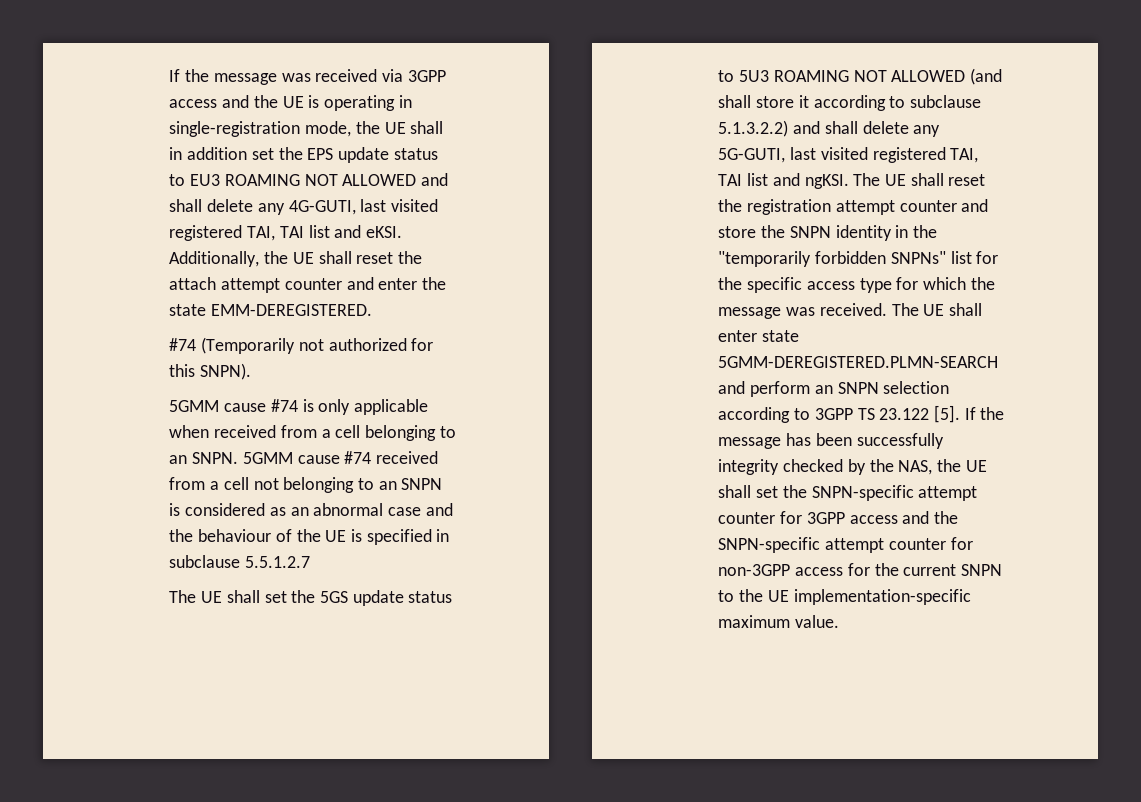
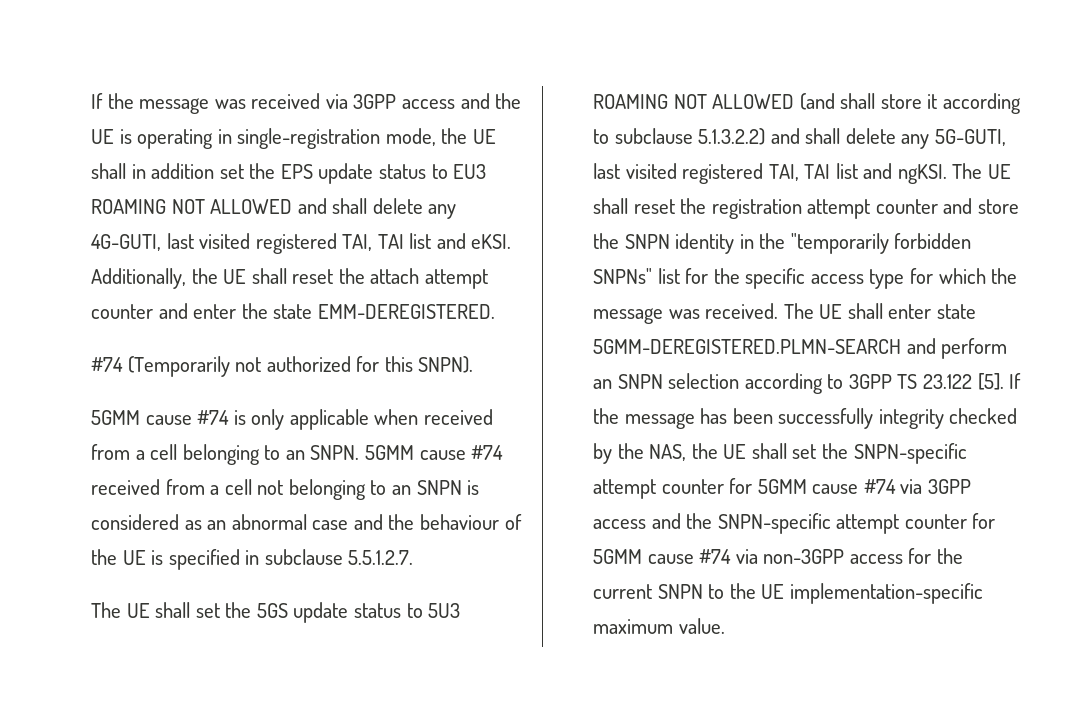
[245,556,311,568] 5.5.1.2.7 -> [348,550,414,565] 5.5.1.2.7.
(803, 517) none -> [757,479,923,494] 5GMM cause #74 via
(973, 543) none -> [593,549,758,564] 5GMM cause #74 via

